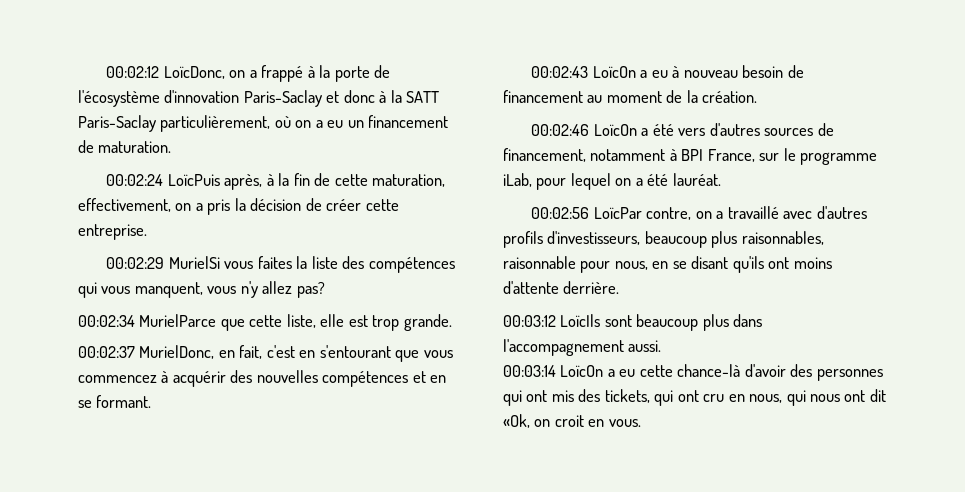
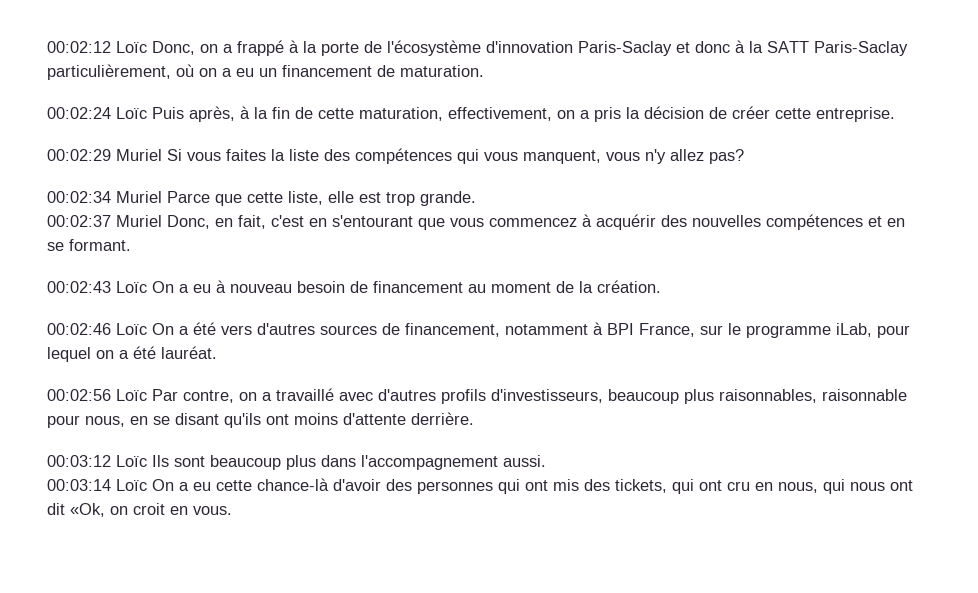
[163,66,225,79] LoïcDonc, -> [116,41,195,55] Loïc Donc,
[167,174,220,186] LoïcPuis -> [116,107,184,119] Loïc Puis
[168,256,220,269] MurielSi -> [116,149,182,161] Muriel Si
[139,314,217,327] MurielParce -> [116,191,210,203] Muriel Parce
[139,345,215,359] MurielDonc, -> [116,215,210,229] Muriel Donc,
[592,66,636,78] LoïcOn -> [116,281,174,293] Loïc On
[593,124,637,136] LoïcOn -> [116,323,174,335] Loïc On
[593,207,642,219] LoïcPar -> [116,389,178,401] Loïc Par
[560,314,601,327] LoïcIls -> [116,455,169,467] Loïc Ils
[560,365,604,377] LoïcOn -> [116,479,174,491] Loïc On

